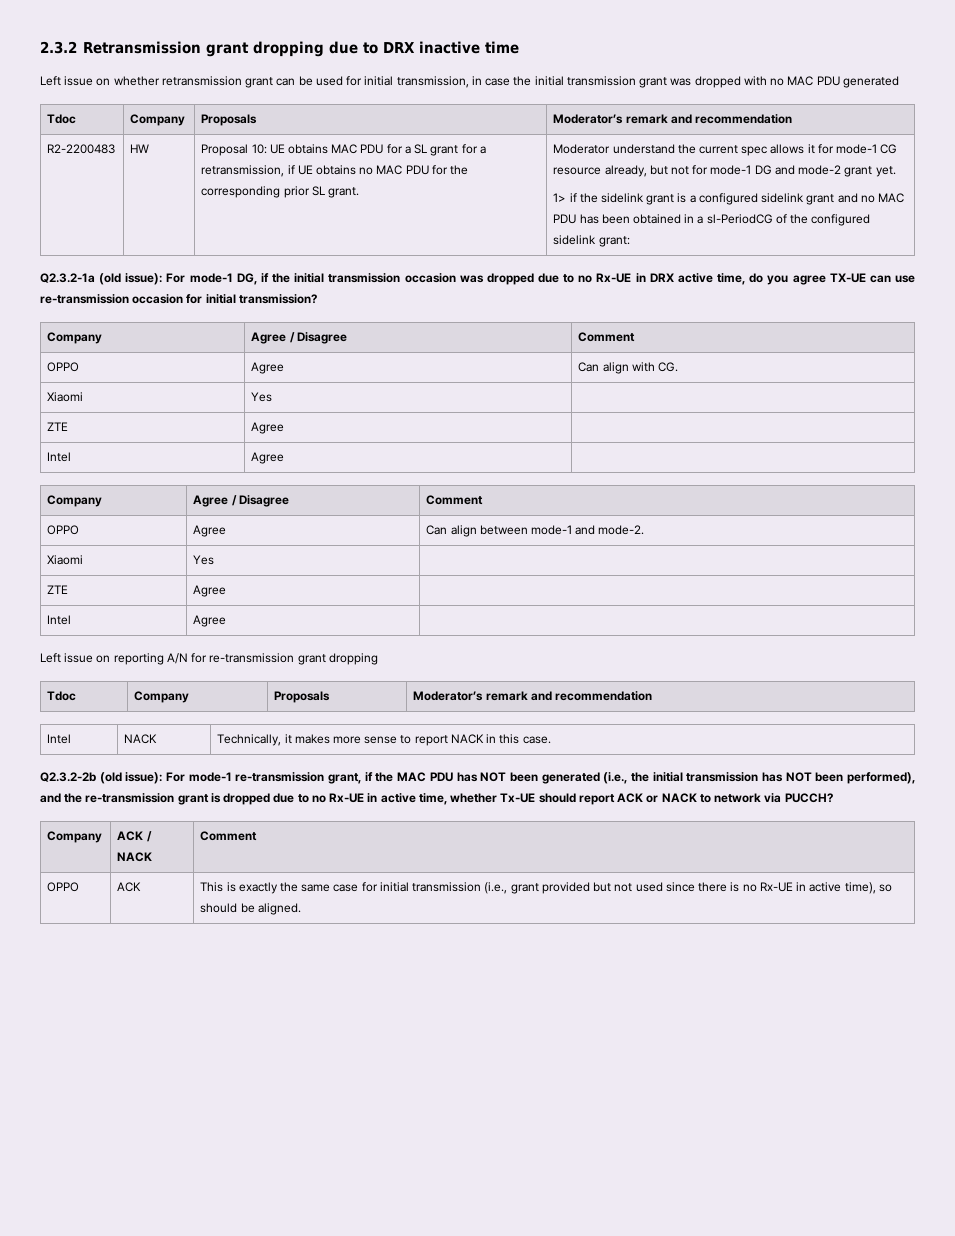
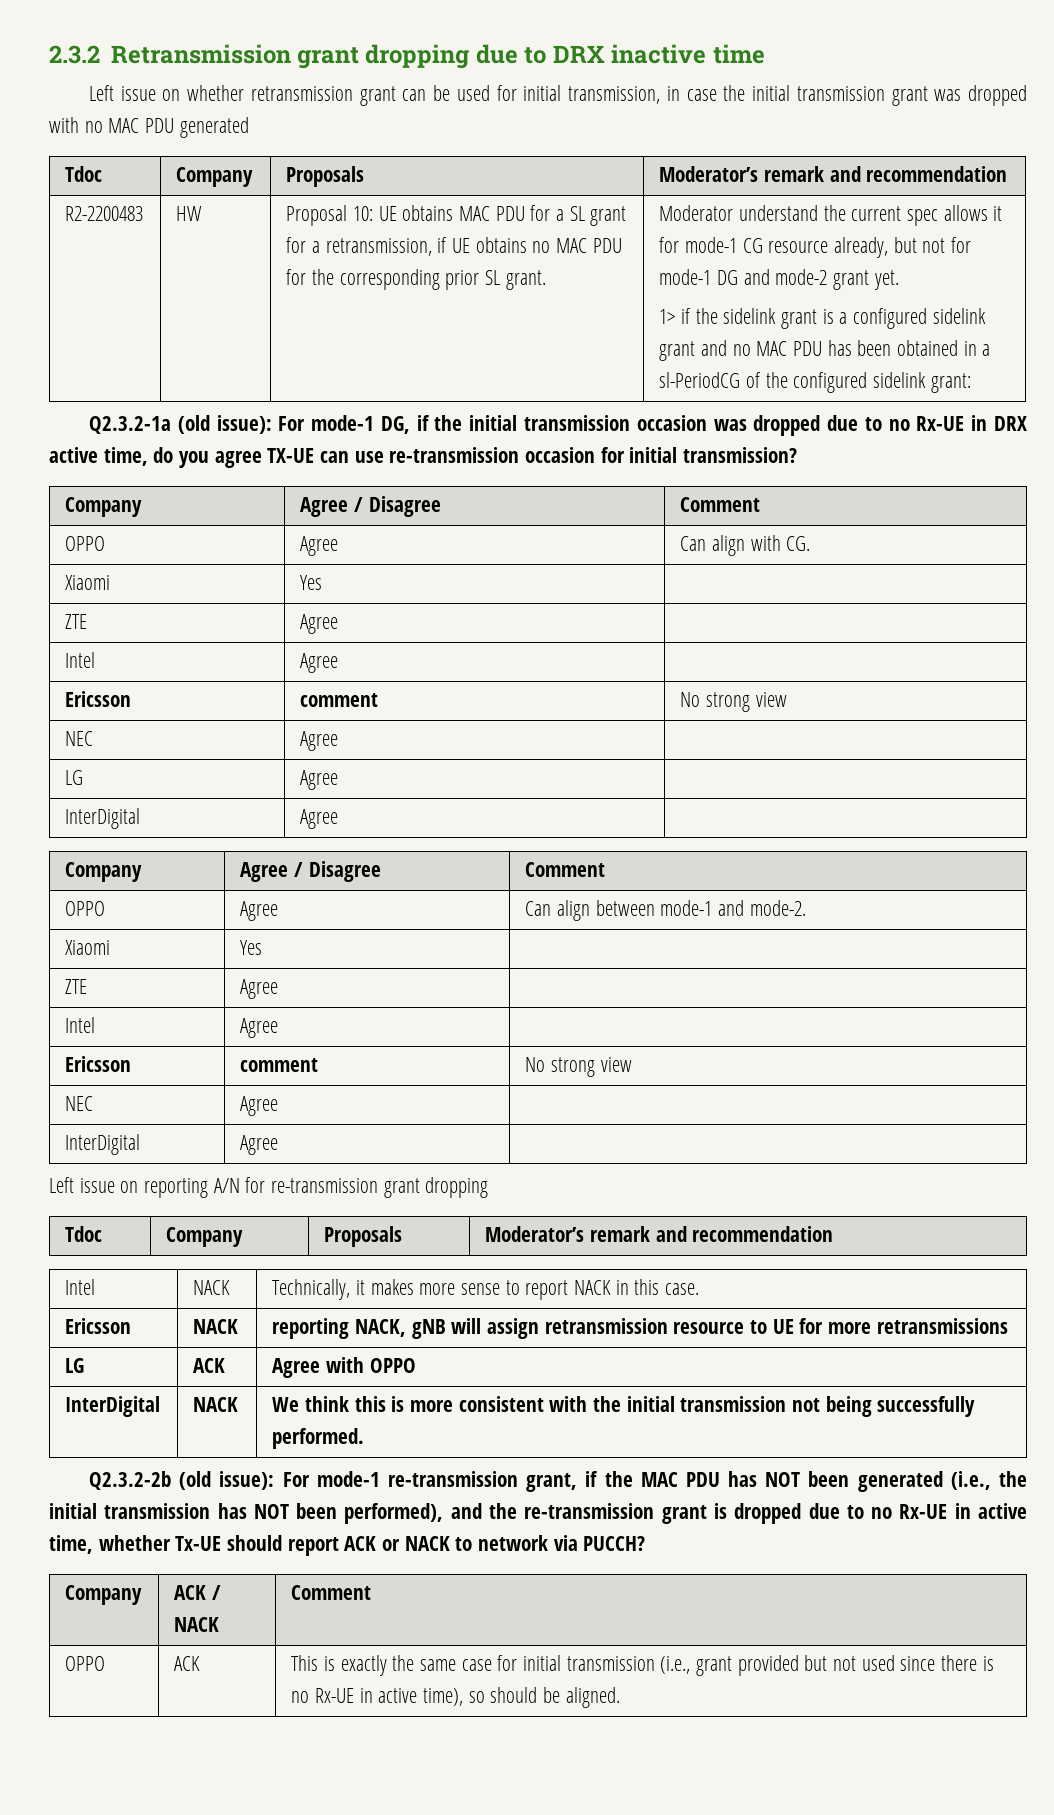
(285, 458) none -> [65,691,132,707] [300,693,379,707] [680,692,787,712] [65,731,94,746] [300,731,339,751] [65,770,84,785] [300,770,339,790] [65,808,141,829] [300,809,339,829] // Ericsson | comment | No strong view // NEC | Agree | // LG | Agree | // InterDigital | Agree |
(227, 621) none -> [65,1056,132,1072] [240,1058,319,1072] [525,1057,632,1077] [65,1096,94,1111] [240,1096,279,1116] [65,1134,141,1155] [240,1135,279,1155] // Ericsson | comment | No strong view // NEC | Agree | // InterDigital | Agree |
(551, 740) none -> [65,1318,132,1334] [193,1319,239,1334] [272,1318,1008,1339] [65,1358,85,1373] [193,1358,226,1373] [272,1357,416,1378] [65,1396,161,1417] [193,1397,239,1412] [272,1396,976,1417] [272,1428,365,1449] // Ericsson | NACK | reporting NACK, gNB will assign retransmission resource to UE for more retransmissions // LG | ACK | Agree with OPPO // InterDigital | NACK | We think this is more consistent with the initial transmission not being successfully performed.

